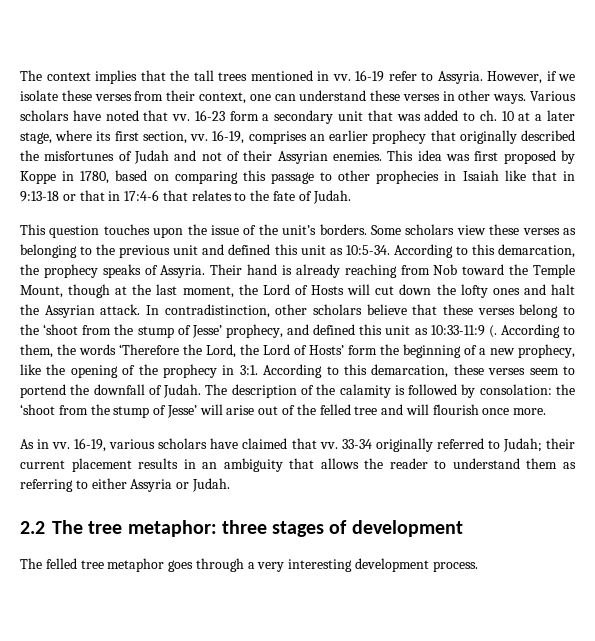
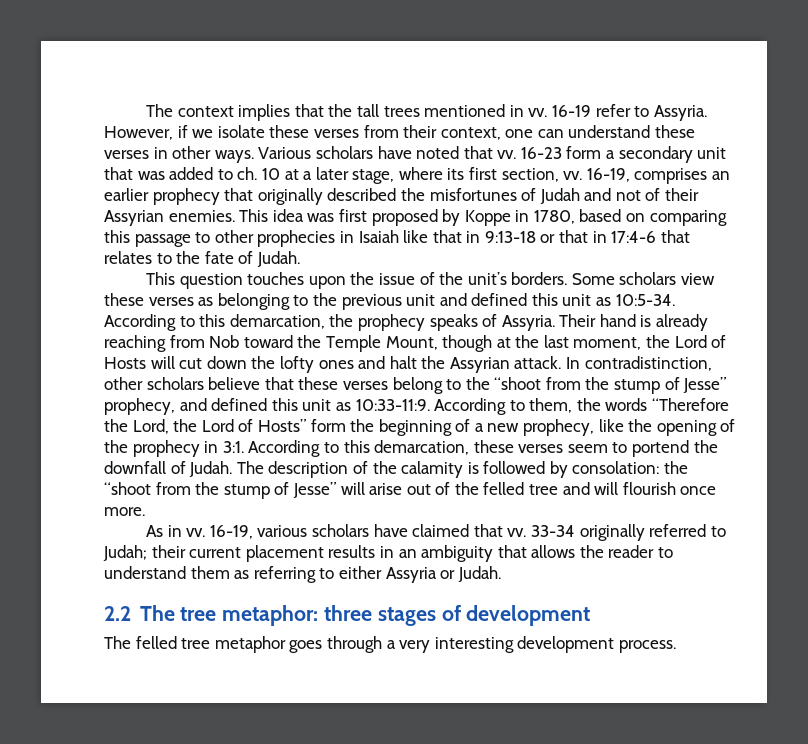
[43,324,222,338] ‘shoot from the stump of Jesse’ -> [494,377,727,394] “shoot from the stump of Jesse”
[430,325,497,338] 10:33-11:9 (. -> [355,399,430,411] 10:33-11:9.
[119,344,179,355] ‘Therefore -> [652,398,730,411] “Therefore
[309,345,344,355] Hosts’ -> [257,419,306,432] Hosts”
[20,404,197,418] ‘shoot from the stump of Jesse’ -> [104,482,336,499] “shoot from the stump of Jesse”

